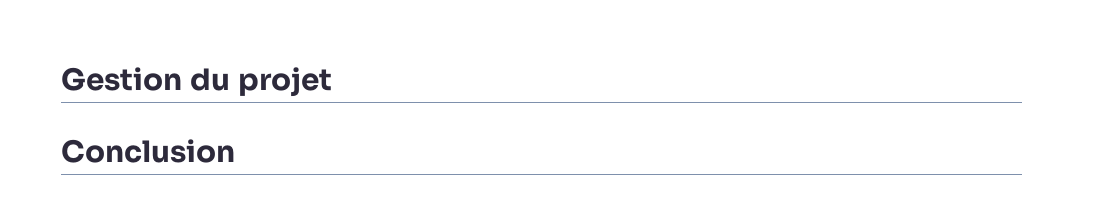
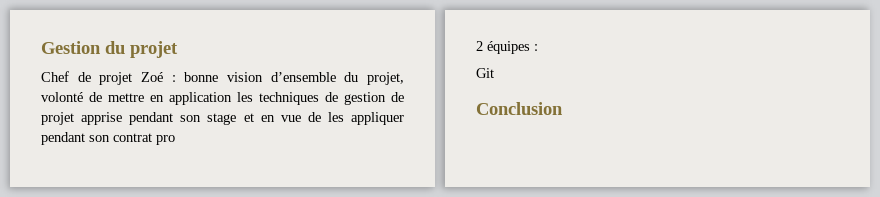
(332, 82) none -> [41,71,404,85] [41,92,404,105] [41,112,404,125] [41,132,175,145] [476,41,538,54] [476,68,494,78] // Chef de projet Zoé : bonne vision d’ensemble du projet, volonté de mettre en application les techniques de gestion de projet apprise pendant son stage et en vue de les appliquer pendant son contrat pro // 2 équipes : // Git

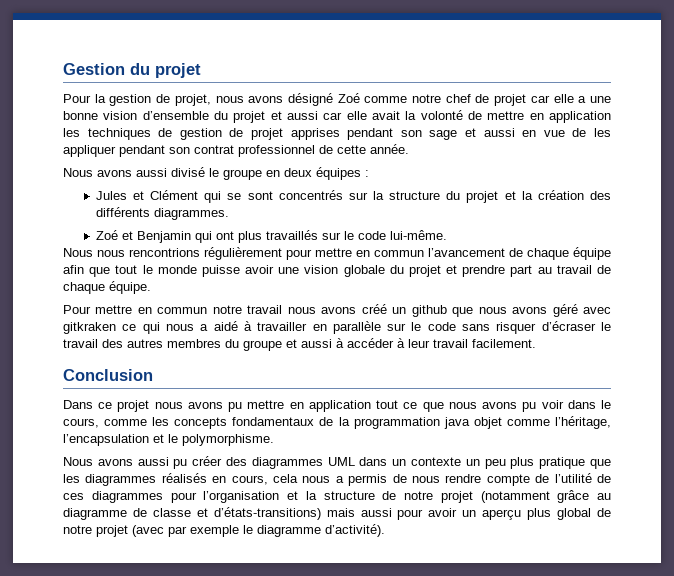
[41,71,404,85] Chef de projet Zoé : bonne vision d’ensemble du projet, -> [63,93,611,106] [63,111,417,123] Pour la gestion de projet, nous avons désigné Zoé comme notre chef de projet car elle a une bonne vision d’ensemble du projet et aussi car elle avait la
[81,112,254,125] apprise pendant son stage et -> [290,128,515,140] apprises pendant son sage et aussi
[156,135,175,145] [476,41,538,54] [476,68,494,78] [476,102,563,115] pro // 2 équipes : // Git // Conclusion -> [238,144,409,157] [63,167,369,180] [95,190,611,203] [95,207,229,220] [95,230,447,243] [63,247,611,260] [63,265,612,277] [63,281,151,294] [63,304,611,317] [63,321,611,334] [63,338,536,351] [63,369,153,381] [63,400,612,412] [63,416,611,429] [63,434,274,446] [63,456,611,469] [63,473,611,486] [63,490,611,503] [63,507,611,520] [63,524,385,537] professionnel de cette année. // Nous avons aussi divisé le groupe en deux équipes : // Jules et Clément qui se sont concentrés sur la structure du projet et la création des différents diagrammes. // Zoé et Benjamin qui ont plus travaillés sur le code lui-même. // Nous nous rencontrions régulièrement pour mettre en commun l’avancement de chaque équipe afin que tout le monde puisse avoir une vision globale du projet et prendre part au travail de chaque équipe. // Pour mettre en commun notre travail nous avons créé un github que nous avons géré avec gitkraken ce qui nous a aidé à travailler en parallèle sur le code sans risquer d’écraser le travail des autres membres du groupe et aussi à accéder à leur travail facilement. // Conclusion // Dans ce projet nous avons pu mettre en application tout ce que nous avons pu voir dans le cours, comme les concepts fondamentaux de la programmation java objet comme l’héritage, l’encapsulation et le polymorphisme. // Nous avons aussi pu créer des diagrammes UML dans un contexte un peu plus pratique que les diagrammes réalisés en cours, cela nous a permis de nous rendre compte de l’utilité de ces diagrammes pour l’organisation et la structure de notre projet (notamment grâce au diagramme de classe et d’états-transitions) mais aussi pour avoir un aperçu plus global de notre projet (avec par exemple le diagramme d’activité).

